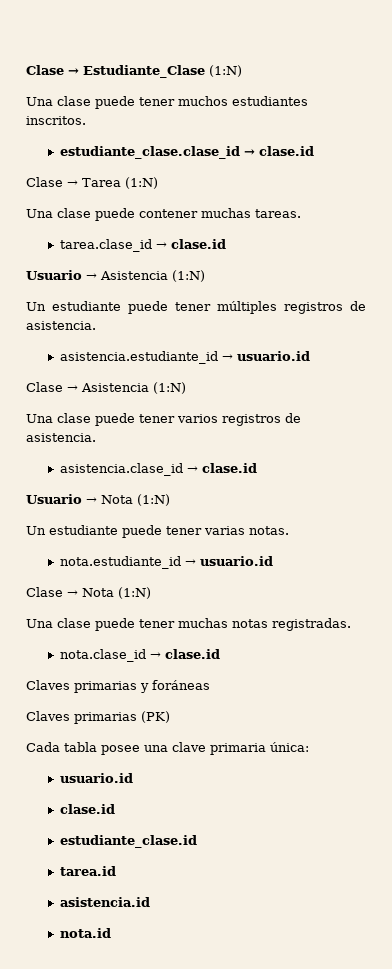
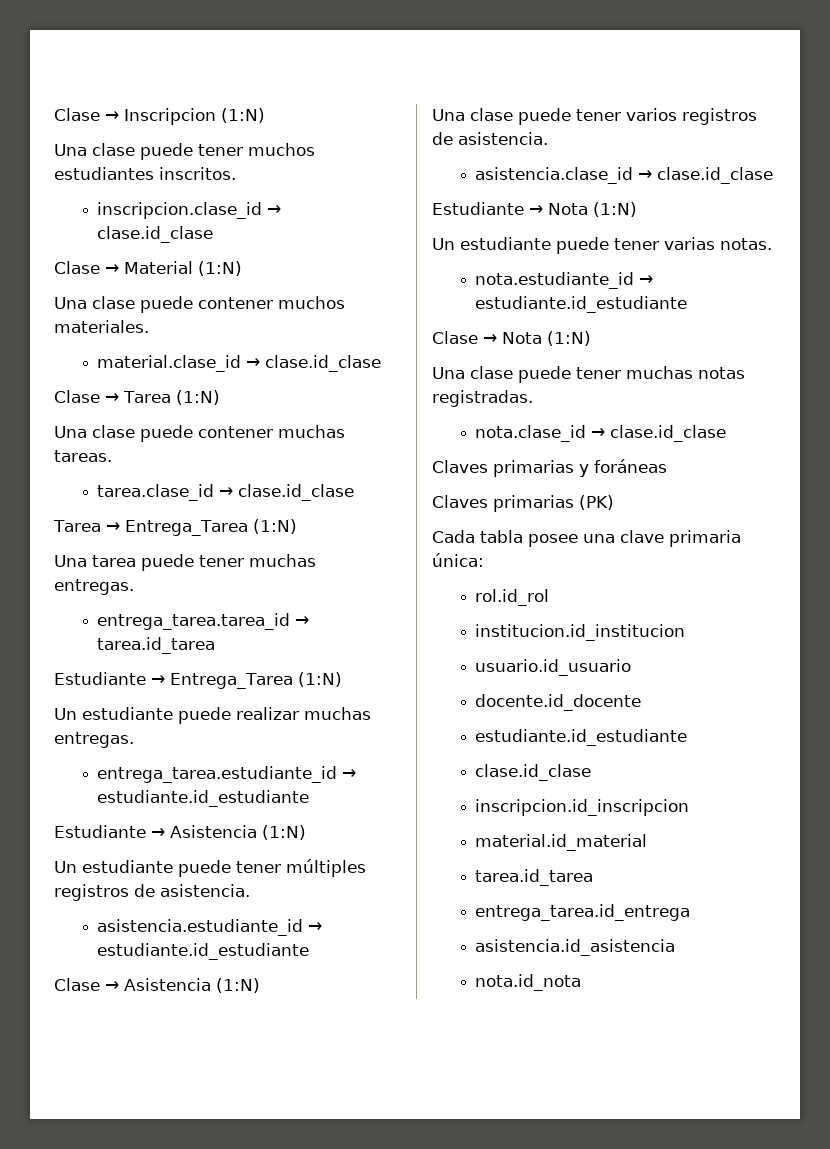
[26,65,205,78] Clase → Estudiante_Clase -> [54,108,216,125] Clase → Inscripcion
[59,146,314,159] estudiante_clase.clase_id → clase.id -> [97,202,282,219] [97,226,214,243] [54,261,242,276] [54,296,345,313] [54,320,149,333] [97,355,382,372] inscripcion.clase_id → clase.id_clase // Clase → Material (1:N) // Una clase puede contener muchos materiales. // material.clase_id → clase.id_clase
[170,239,226,249] [26,270,82,280] clase.id // Usuario -> [238,484,355,501] [53,519,297,536] [54,554,316,571] [54,579,134,595] [97,613,310,630] [97,637,216,654] [54,672,342,689] [54,707,371,724] [54,732,134,748] [97,766,357,783] [97,790,310,807] [54,825,146,838] clase.id_clase // Tarea → Entrega_Tarea (1:N) // Una tarea puede tener muchas entregas. // entrega_tarea.tarea_id → tarea.id_tarea // Estudiante → Entrega_Tarea (1:N) // Un estudiante puede realizar muchas entregas. // entrega_tarea.estudiante_id → estudiante.id_estudiante // Estudiante
[236,351,310,361] usuario.id -> [97,943,310,960] estudiante.id_estudiante
[201,463,257,473] [26,494,82,504] clase.id // Usuario -> [657,167,774,184] [432,202,524,215] clase.id_clase // Estudiante
[199,556,273,566] usuario.id -> [475,296,688,313] estudiante.id_estudiante
[164,649,220,659] clase.id -> [610,425,727,442] clase.id_clase
[59,773,133,783] [59,804,115,814] [59,835,197,848] [59,866,116,876] [59,897,150,907] [59,928,111,938] usuario.id // clase.id // estudiante_clase.id // tarea.id // asistencia.id // nota.id -> [475,589,550,606] [475,624,686,641] [475,659,632,676] [475,694,642,711] [475,729,688,746] [475,764,592,781] [475,799,690,816] [475,834,648,851] [475,869,594,886] [475,904,691,921] [475,939,676,956] [475,974,582,991] rol.id_rol // institucion.id_institucion // usuario.id_usuario // docente.id_docente // estudiante.id_estudiante // clase.id_clase // inscripcion.id_inscripcion // material.id_material // tarea.id_tarea // entrega_tarea.id_entrega // asistencia.id_asistencia // nota.id_nota

